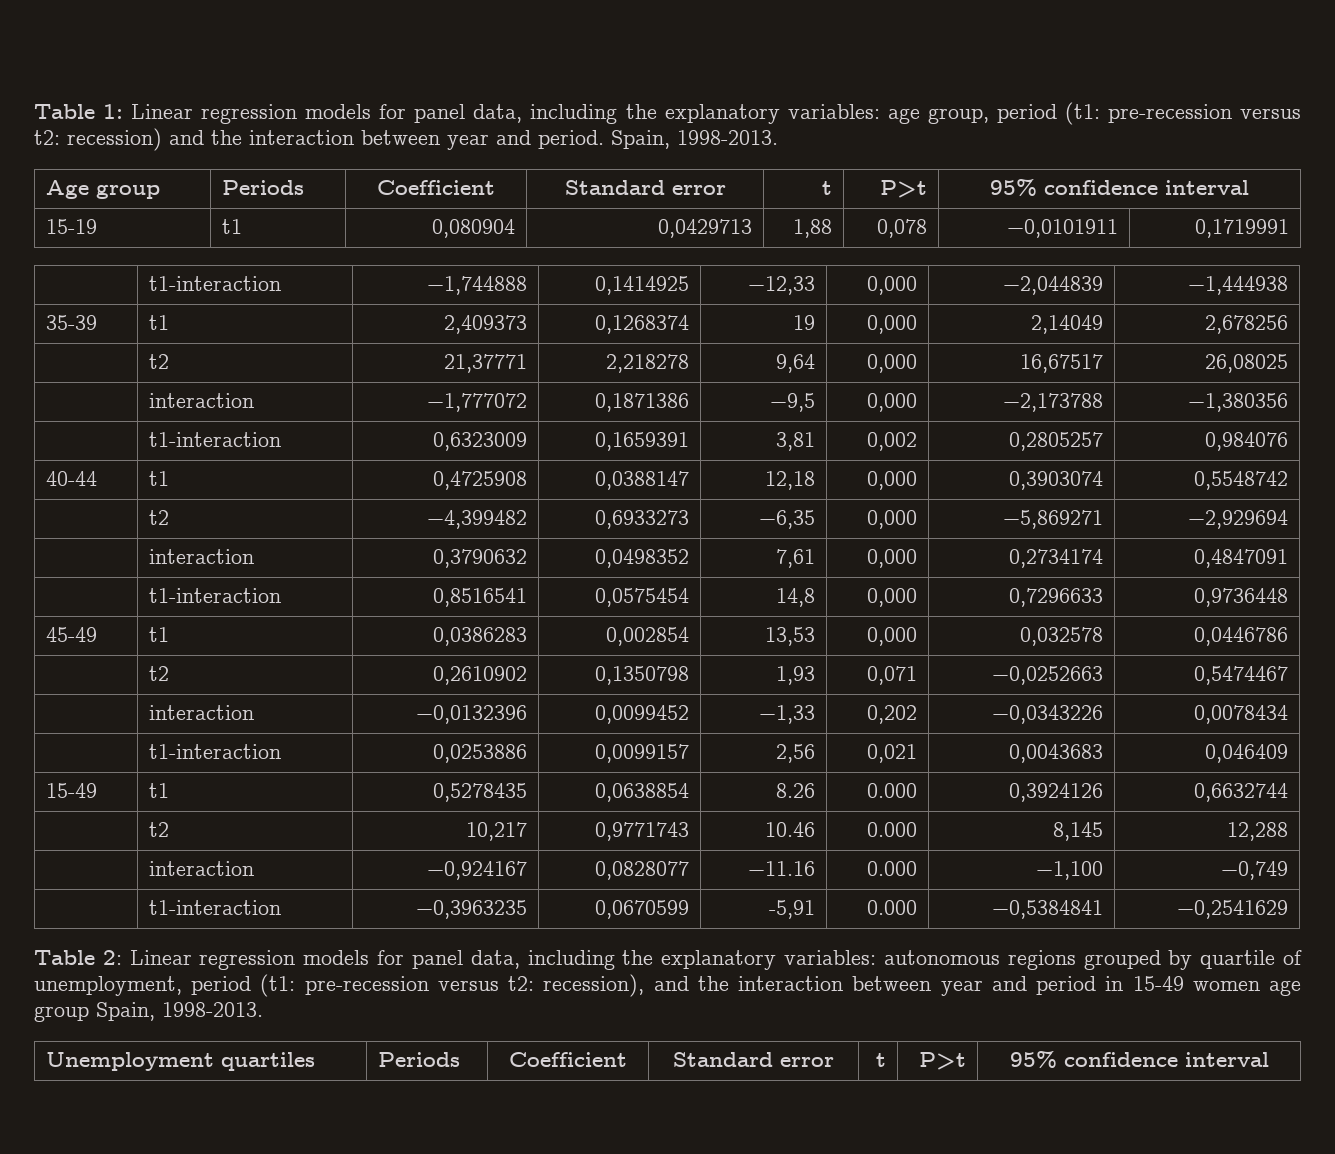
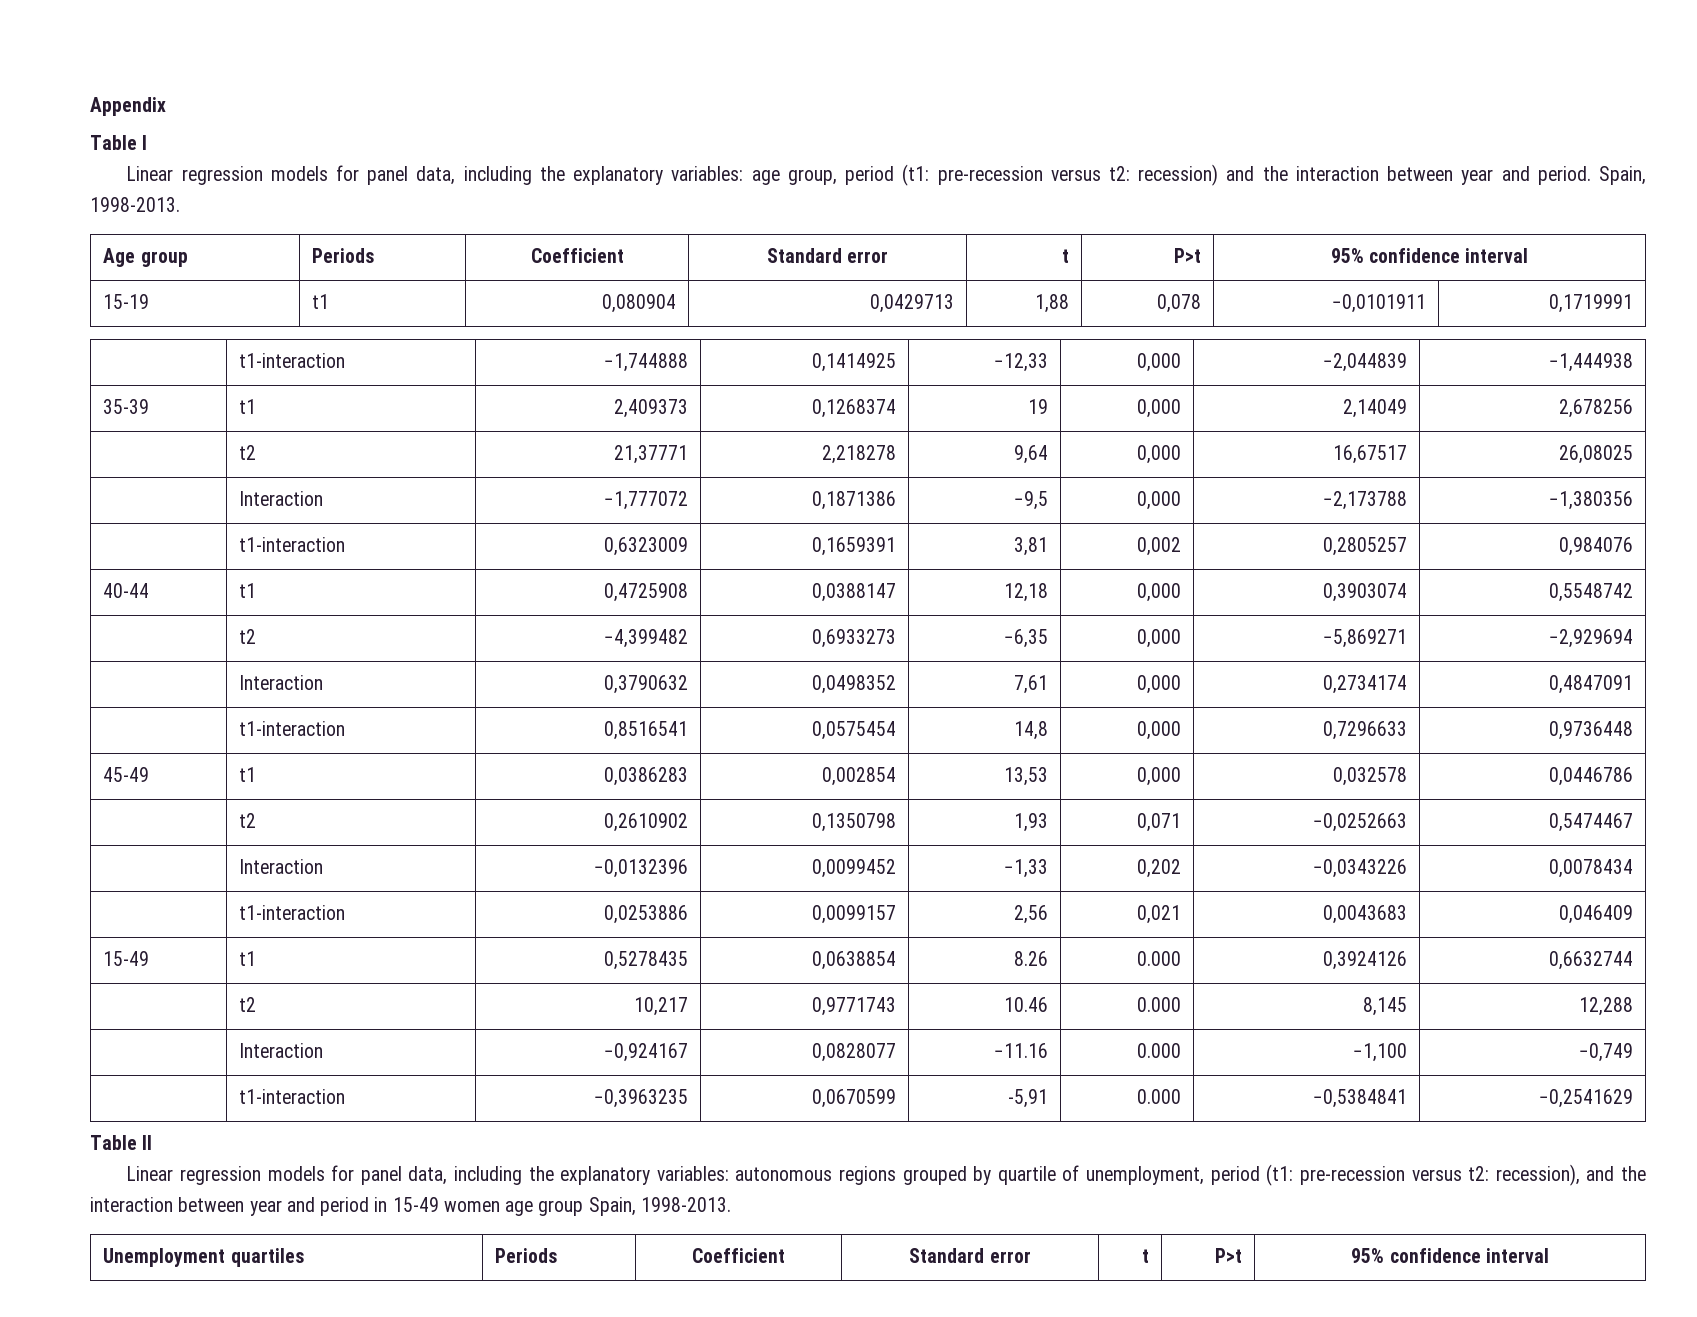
[34,104,124,119] Table 1: -> [90,97,166,116] [90,135,148,150] Appendix // Table I //
[148,393,254,408] interaction -> [239,491,324,506] Interaction
[148,549,254,564] interaction -> [239,675,324,690] Interaction
[148,705,254,720] interaction -> [239,859,324,874] Interaction
[148,861,254,876] interaction -> [239,1043,324,1058] Interaction
[102,950,122,965] 2: -> [142,1135,153,1150] II //

